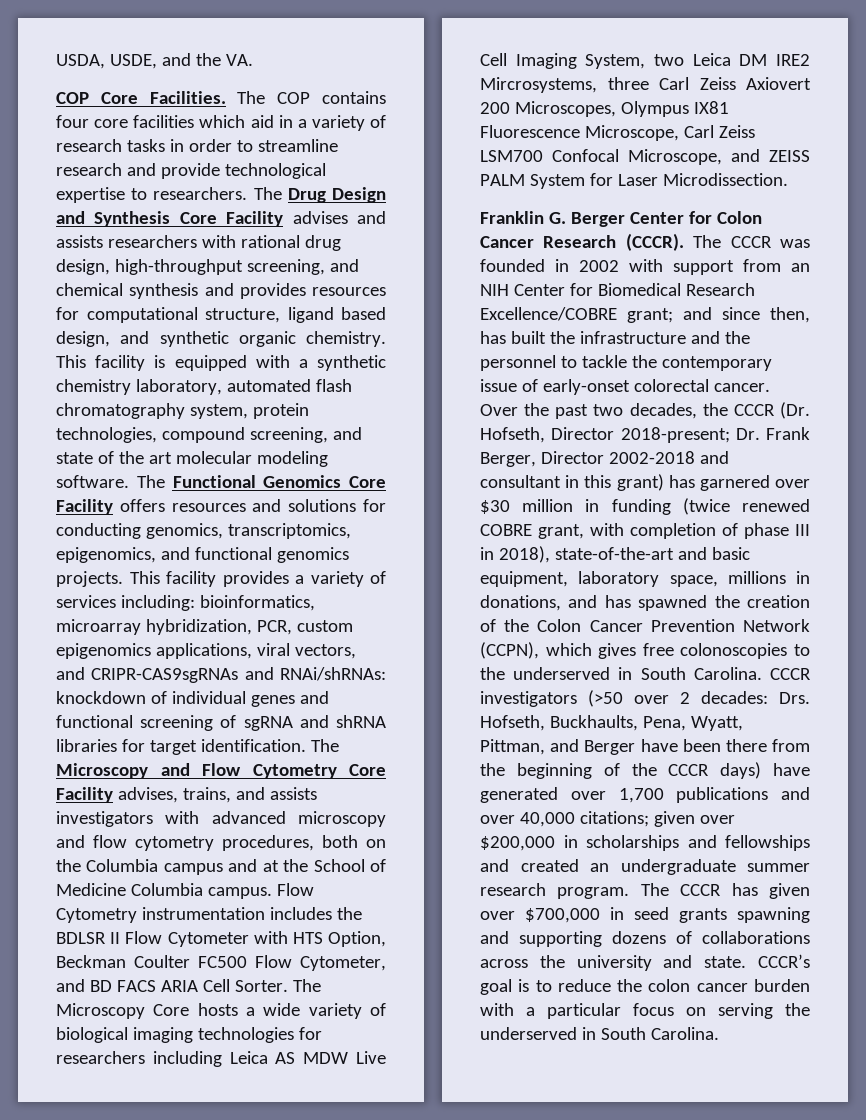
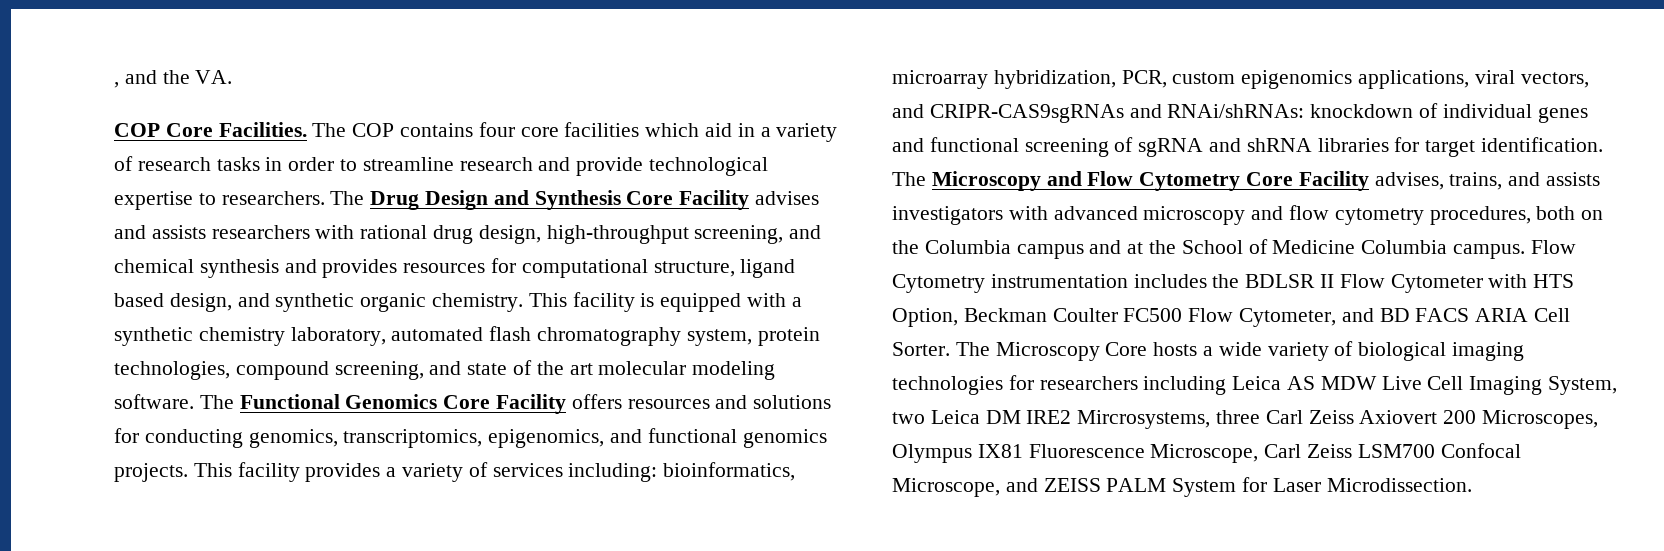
[56,54,157,69] USDA, USDE, -> [114,82,119,88] ,
[480,211,762,227] [480,233,810,251] [480,259,810,275] [480,283,755,296] [480,307,810,323] [480,331,750,344] [480,355,772,371] [480,379,770,395] [480,402,810,419] [480,427,810,443] [480,451,729,467] [480,474,810,491] [480,498,810,515] [480,523,810,539] [480,546,750,563] [480,571,810,587] [480,595,810,611] [480,619,810,632] [480,642,810,659] [480,667,811,680] [480,690,810,707] [480,715,743,731] [480,739,810,755] [480,762,810,779] [480,787,810,803] [480,811,735,827] [480,835,810,851] [480,859,810,875] [480,883,810,899] [480,907,810,923] [480,931,810,947] [480,954,810,971] [480,979,810,995] [480,1003,810,1019] [480,1027,719,1040] // Franklin G. Berger Center for Colon Cancer Research (CCCR). The CCCR was founded in 2002 with support from an NIH Center for Biomedical Research Excellence/COBRE grant; and since then, has built the infrastructure and the personnel to tackle the contemporary issue of early-onset colorectal cancer. Over the past two decades, the CCCR (Dr. Hofseth, Director 2018-present; Dr. Frank Berger, Director 2002-2018 and consultant in this grant) has garnered over $30 million in funding (twice renewed COBRE grant, with completion of phase III in 2018), state-of-the-art and basic equipment, laboratory space, millions in donations, and has spawned the creation of the Colon Cancer Prevention Network (CCPN), which gives free colonoscopies to the underserved in South Carolina. CCCR investigators (>50 over 2 decades: Drs. Hofseth, Buckhaults, Pena, Wyatt, Pittman, and Berger have been there from the beginning of the CCCR days) have generated over 1,700 publications and over 40,000 citations; given over $200,000 in scholarships and fellowships and created an undergraduate summer research program. The CCCR has given over $700,000 in seed grants spawning and supporting dozens of collaborations across the university and state. CCCR’s goal is to reduce the colon cancer burden with a particular focus on serving the underserved in South Carolina. -> (1472, 485) none

